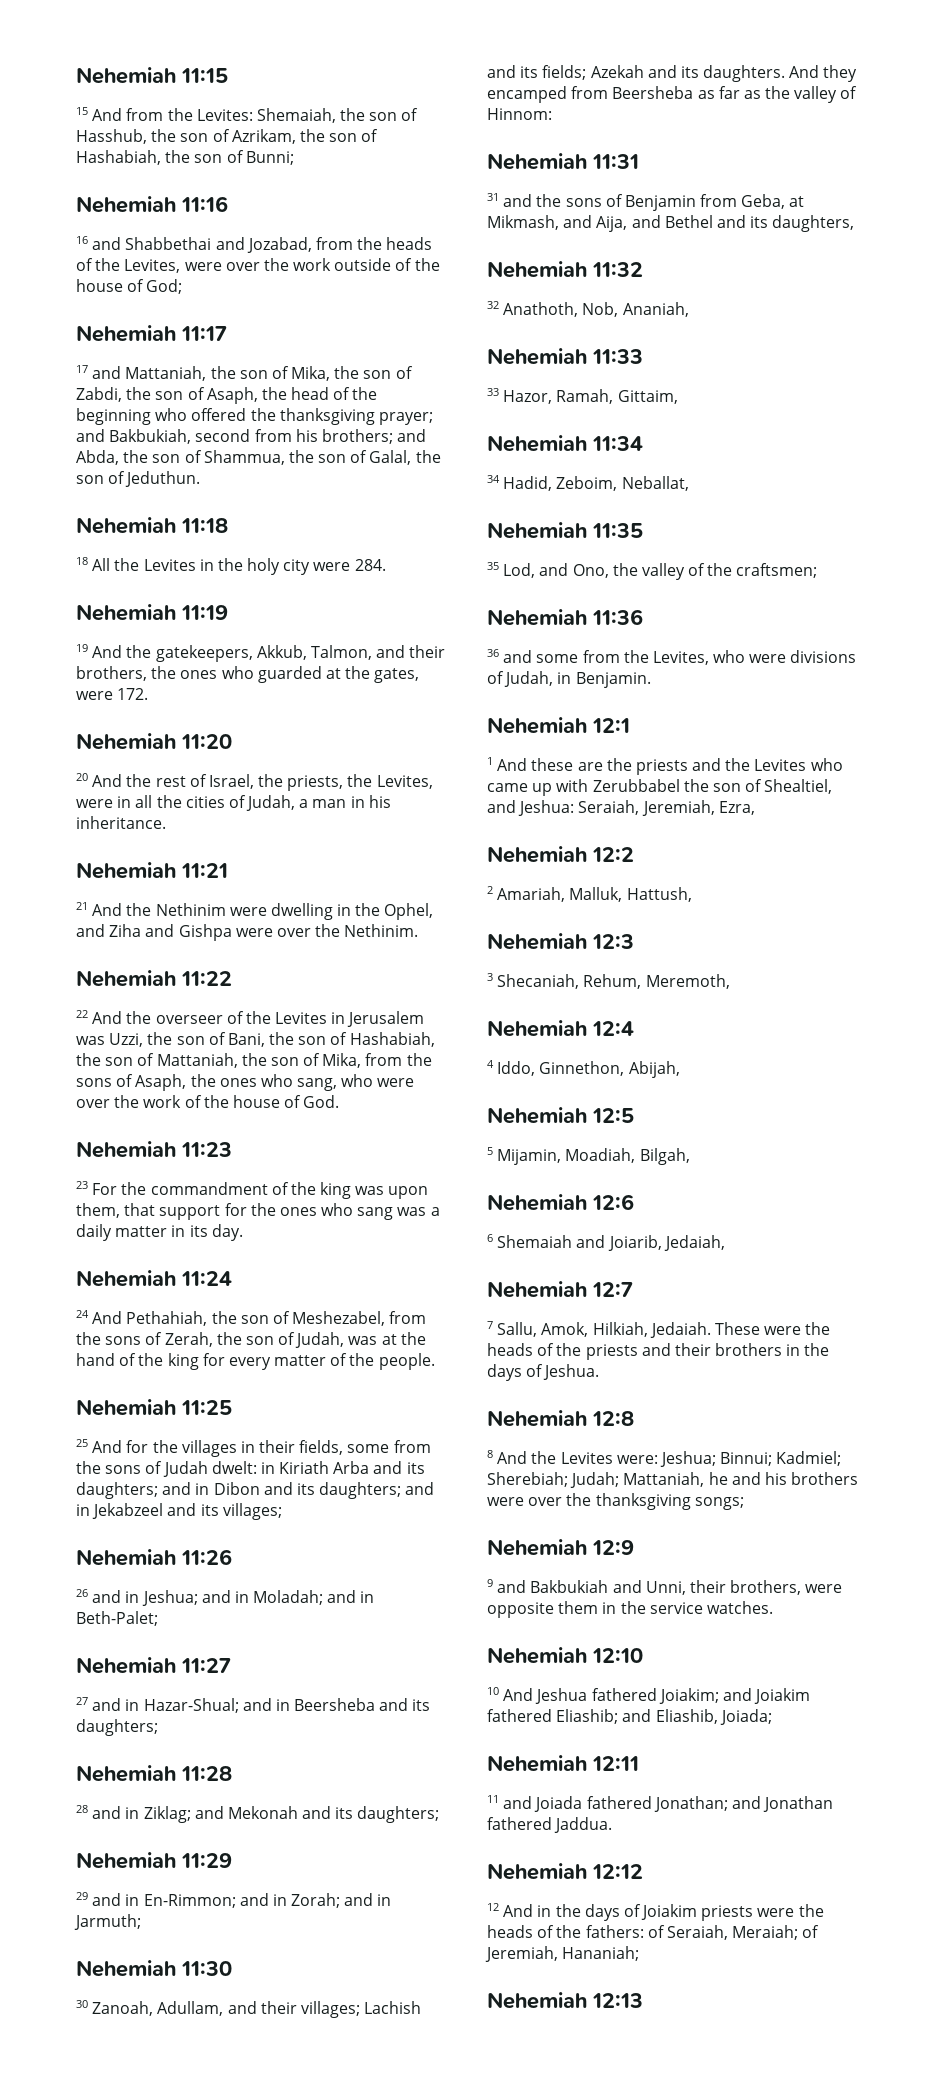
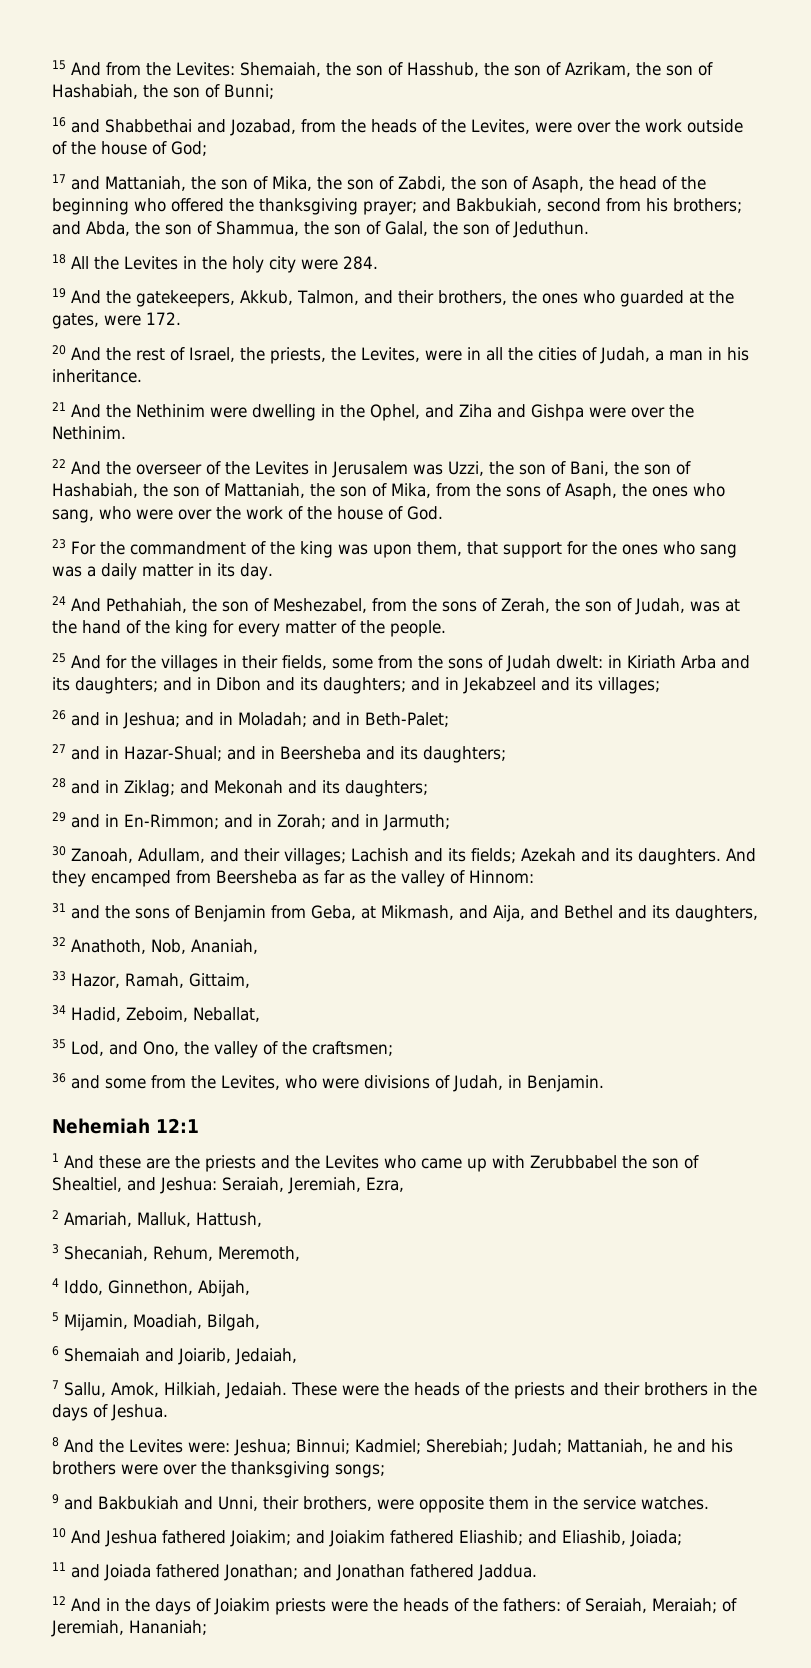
[76,67,228,84] Nehemiah 11:15 // -> (52, 65) none
[76,196,228,213] // Nehemiah 11:16 -> (274, 91) none
[76,325,227,342] // Nehemiah 11:17 -> (207, 148) none
[76,517,228,534] // Nehemiah 11:18 -> (589, 229) none
[76,604,228,621] // Nehemiah 11:19 -> (378, 263) none
[76,733,232,750] // Nehemiah 11:20 -> (181, 318) none
[76,862,228,879] // Nehemiah 11:21 -> (142, 376) none
[76,970,232,987] // Nehemiah 11:22 -> (126, 433) none
[76,1141,232,1158] // Nehemiah 11:23 -> (443, 513) none
[76,1270,232,1287] // Nehemiah 11:24 -> (273, 571) none
[76,1399,232,1416] // Nehemiah 11:25 -> (446, 628) none
[76,1549,232,1566] // Nehemiah 11:26 -> (660, 685) none
[76,1657,231,1674] // Nehemiah 11:27 -> (449, 719) none
[76,1765,232,1782] // Nehemiah 11:28 -> (506, 754) none
[76,1852,232,1869] // Nehemiah 11:29 -> (428, 788) none
[76,1960,232,1977] // Nehemiah 11:30 -> (450, 822) none
[487,153,639,170] // Nehemiah 11:31 -> (534, 877) none
[487,261,643,278] // Nehemiah 11:32 -> (758, 913) none
[487,348,643,365] // Nehemiah 11:33 -> (258, 946) none
[487,435,643,452] // Nehemiah 11:34 -> (250, 980) none
[487,522,643,539] // Nehemiah 11:35 -> (260, 1014) none
[487,609,643,626] // Nehemiah 11:36 -> (393, 1048) none
[487,846,634,863] // Nehemiah 12:2 -> (404, 1184) none
[487,933,634,950] // Nehemiah 12:3 -> (262, 1219) none
[487,1020,634,1037] // Nehemiah 12:4 -> (300, 1253) none
[487,1107,634,1124] // Nehemiah 12:5 -> (250, 1288) none
[487,1194,634,1211] // Nehemiah 12:6 -> (260, 1322) none
[487,1281,633,1298] // Nehemiah 12:7 -> (297, 1356) none
[487,1410,634,1427] // Nehemiah 12:8 -> (168, 1412) none
[487,1539,634,1556] // Nehemiah 12:9 -> (385, 1471) none
[487,1647,643,1664] // Nehemiah 12:10 -> (709, 1503) none
[487,1755,639,1772] // Nehemiah 12:11 -> (682, 1538) none
[487,1863,643,1880] // Nehemiah 12:12 -> (537, 1572) none
[487,1992,643,2009] // Nehemiah 12:13 -> (207, 1627) none

